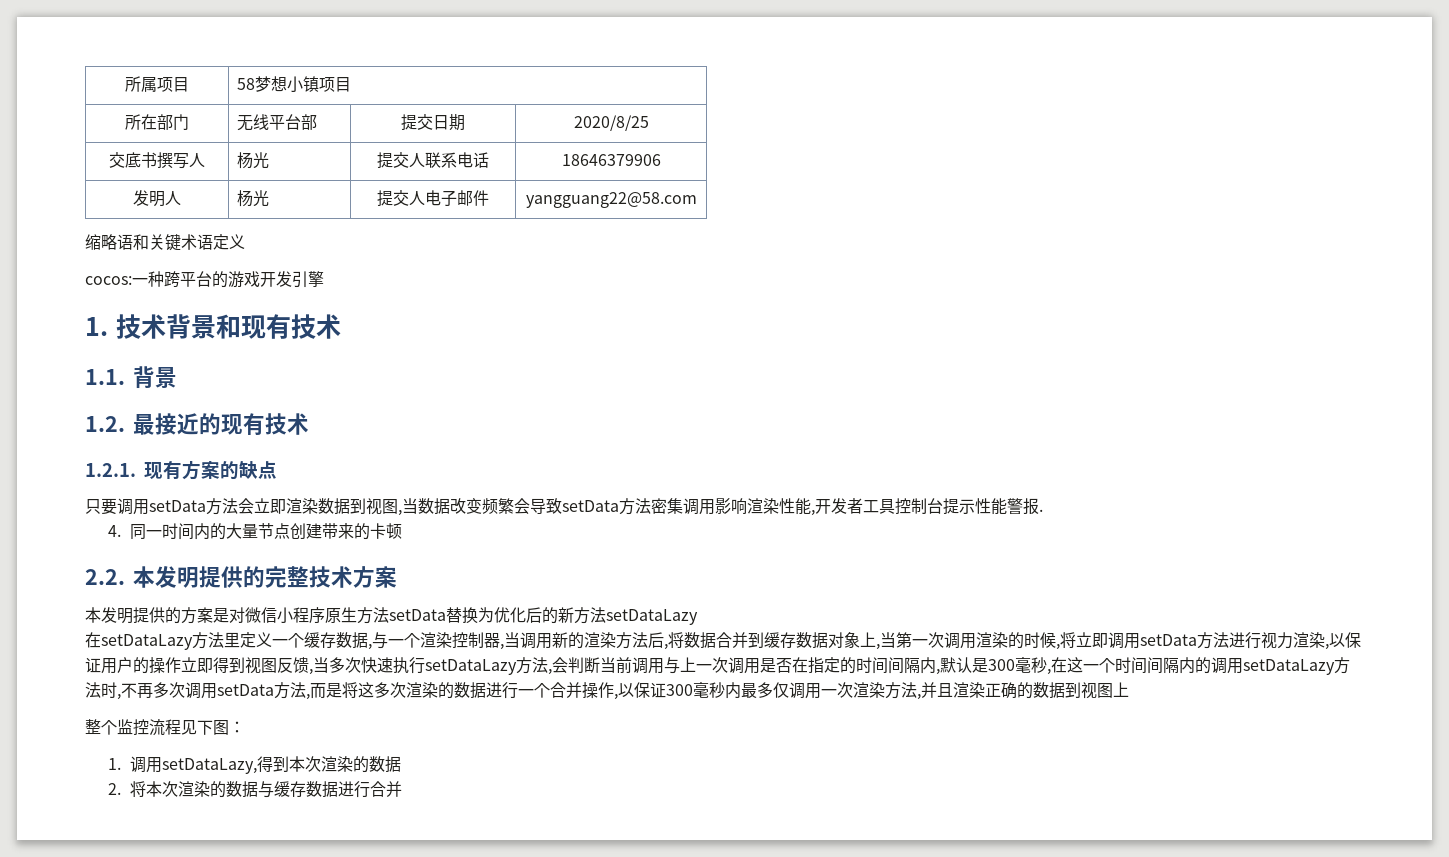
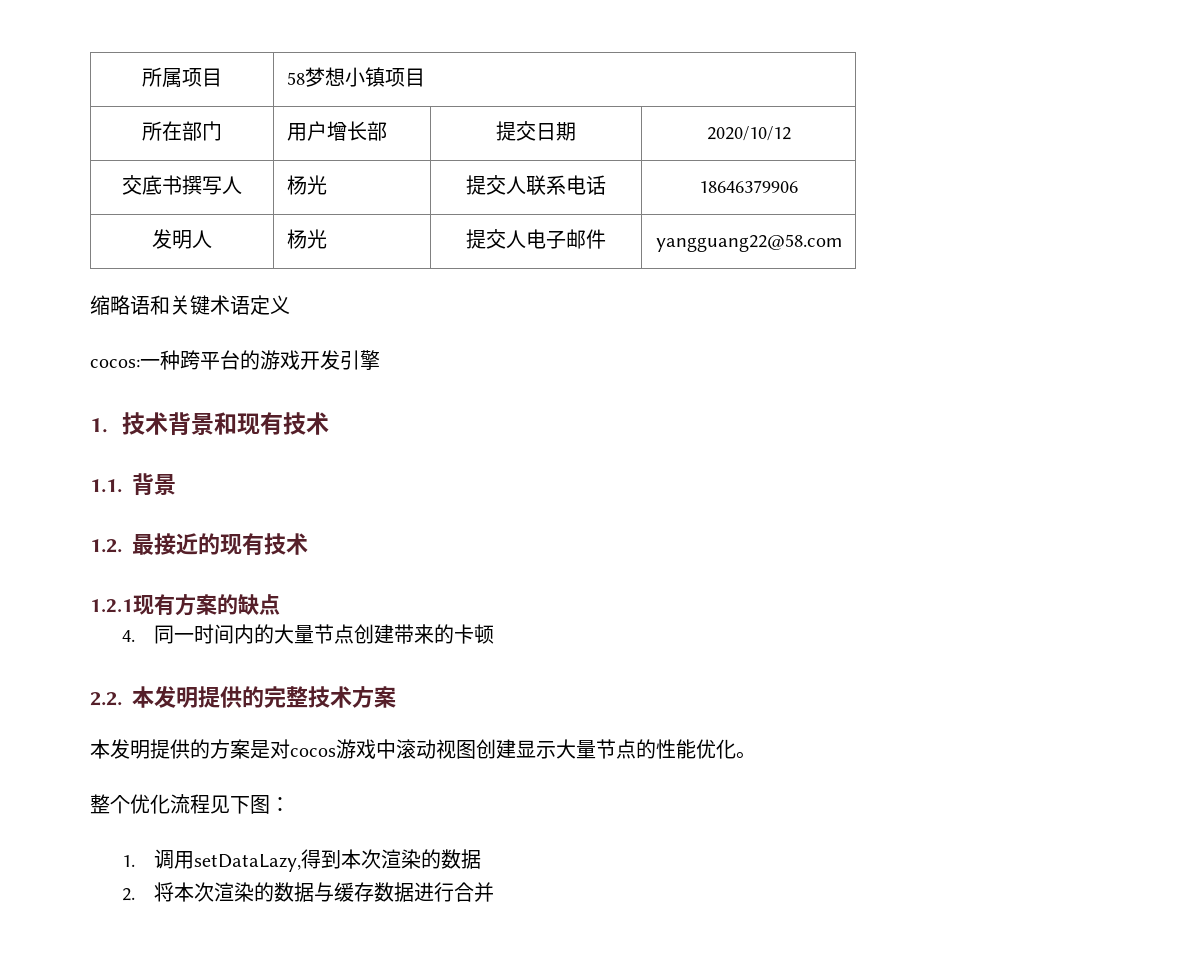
[237,114,302,131] 无线平台 -> [286,121,367,141] 用户增长
[573,115,649,131] 2020/8/25 -> [706,126,791,141] 2020/10/12
[85,463,136,477] 1.2.1. -> [90,599,133,613] 1.2.1
[85,498,1043,516] // 只要调用setData方法会立即渲染数据到视图,当数据改变频繁会导致setData方法密集调用影响渲染性能,开发者工具控制台提示性能警报. -> (280, 604) none
[245,607,698,625] [85,632,1361,650] [85,657,1350,675] [85,682,1129,700] 微信小程序原生方法setData替换为优化后的新方法setDataLazy // 在setDataLazy方法里定义一个缓存数据,与一个渲染控制器,当调用新的渲染方法后,将数据合并到缓存数据对象上,当第一次调用渲染的时候,将立即调用setData方法进行视力渲染,以保证用户的操作立即得到视图反馈,当多次快速执行setDataLazy方法,会判断当前调用与上一次调用是否在指定的时间间隔内,默认是300毫秒,在这一个时间间隔内的调用setDataLazy方法时,不再多次调用setData方法,而是将这多次渲染的数据进行一个合并操作,以保证300毫秒内最多仅调用一次渲染方法,并且渲染正确的数据到视图上 -> [290,739,756,759] cocos游戏中滚动视图创建显示大量节点的性能优化。
[117,719,149,736] 监控 -> [130,794,170,814] 优化

